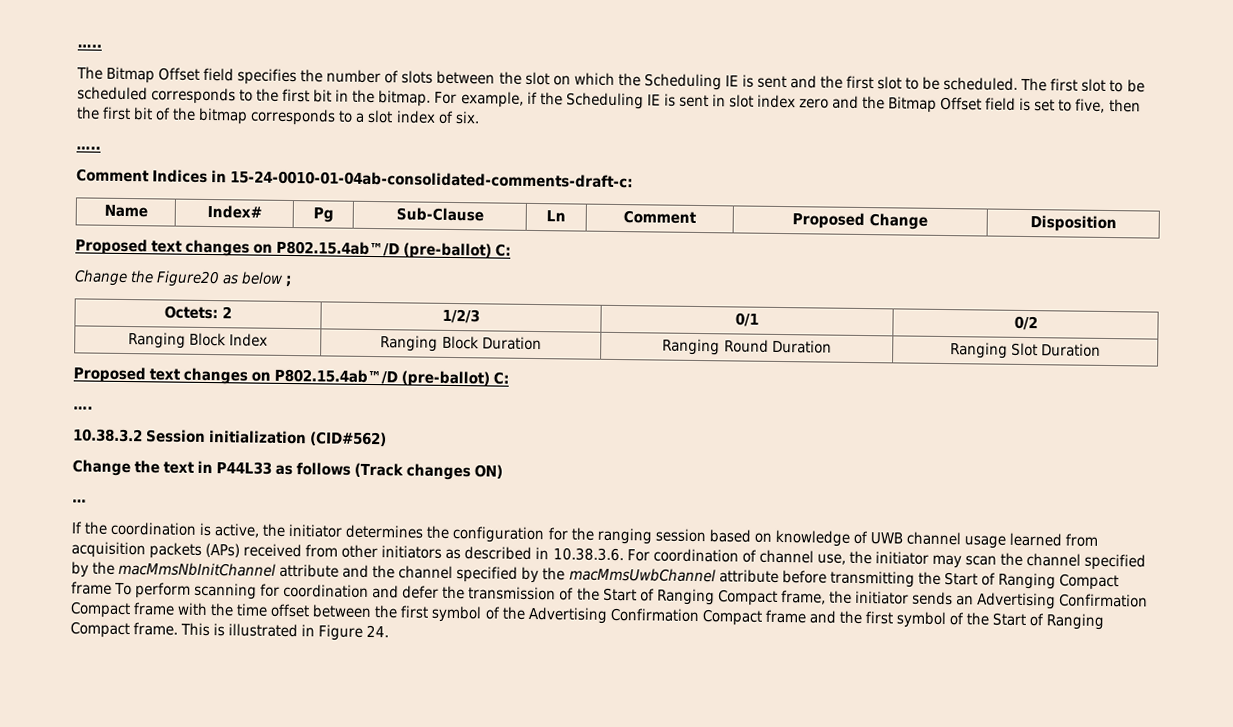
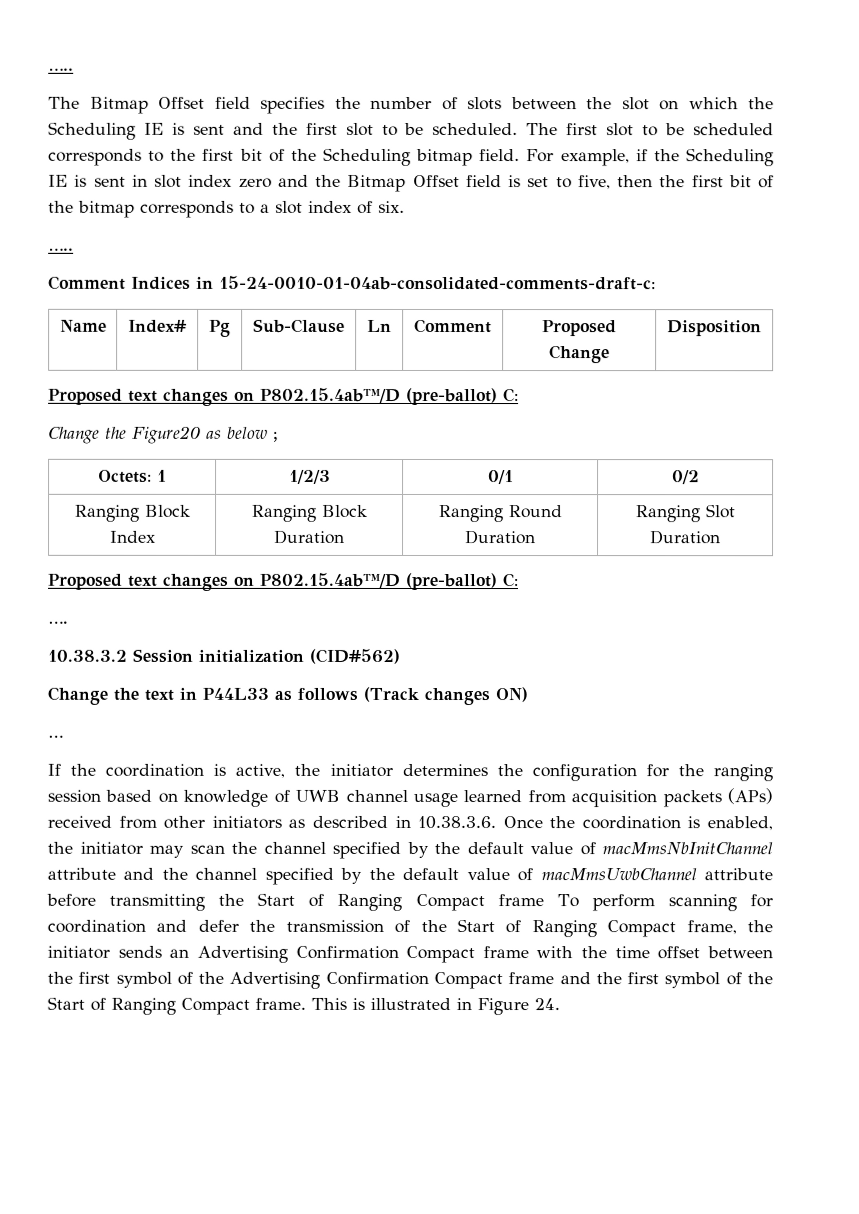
[335,89,432,107] in the bitmap. -> [268,147,521,167] of the Scheduling bitmap field.
[221,306,232,319] 2 -> [157,469,167,482] 1
[626,548,846,565] For coordination of channel use, -> [502,816,774,831] Once the coordination is enabled,
(116, 568) none -> [466,842,596,856] default value of
(566, 574) none -> [402,867,534,882] default value of

